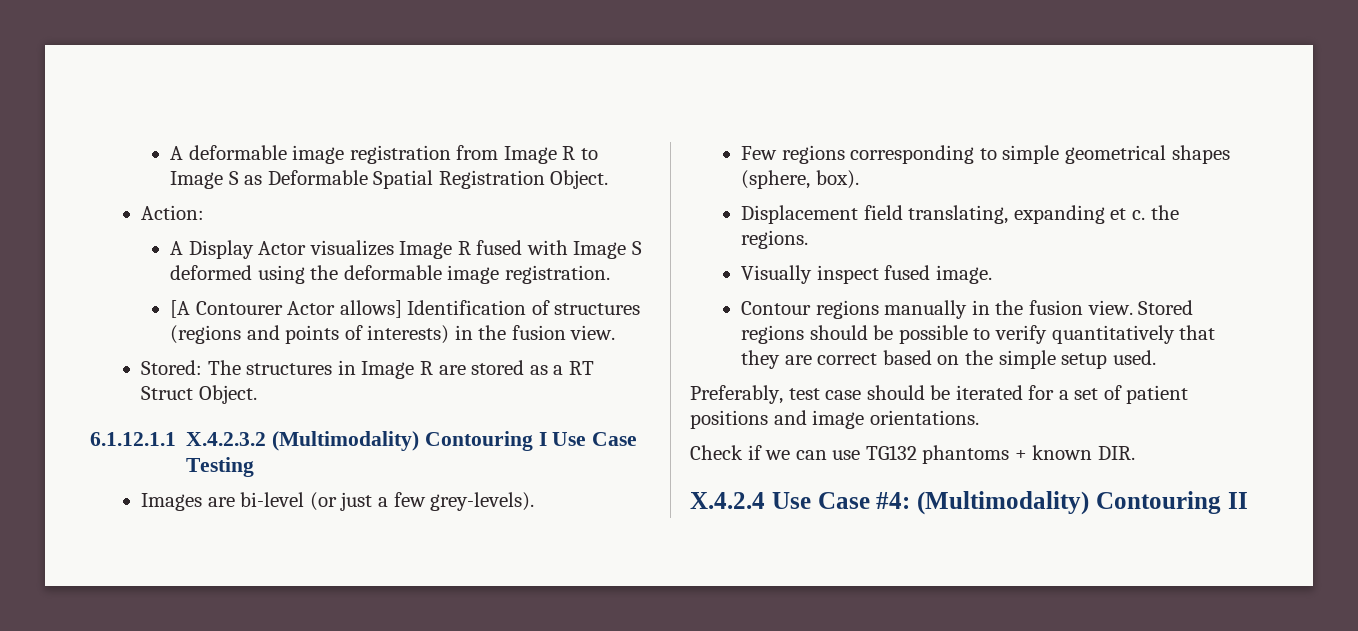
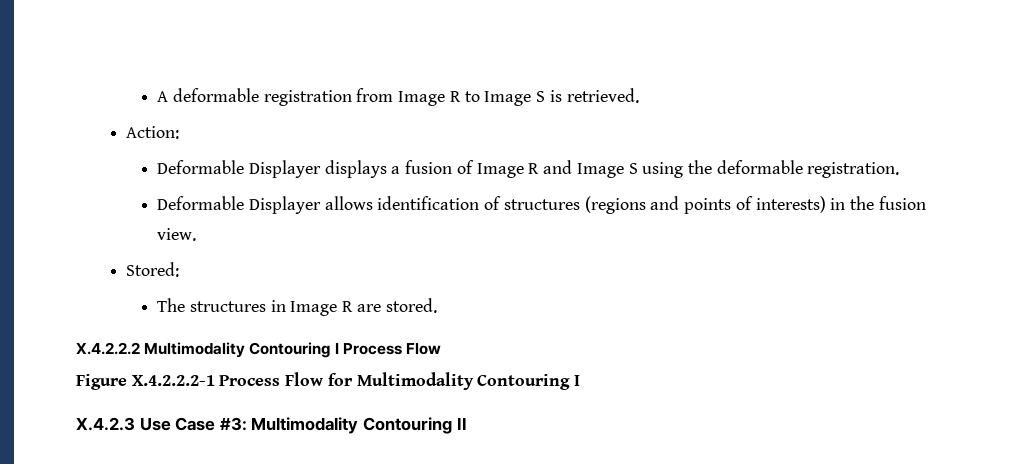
[292,145,345,164] image -> (260, 95) none
[244,170,609,189] [141,205,205,220] [170,240,642,259] [170,265,253,280] as Deformable Spatial Registration Object. // Action: // A Display Actor visualizes Image R fused with Image S deformed -> [549,88,639,103] [126,126,180,139] [157,160,638,178] is retrieved. // Action: // Deformable Displayer displays a fusion of Image R and Image S
[447,265,500,284] image -> (803, 167) none
[170,300,527,318] [A Contourer Actor allows] Identification -> [157,196,480,214] Deformable Displayer allows identification
(203, 367) none -> (180, 269) //
[471,360,594,375] [141,385,257,404] [90,431,638,451] [186,457,255,477] [141,492,535,511] [741,145,1230,164] [741,170,859,189] [741,205,1179,224] [741,230,809,249] [741,265,992,284] [741,300,1194,319] [741,325,1216,344] [741,350,1156,369] [690,385,1189,404] [690,410,979,429] [690,445,1135,464] [690,491,1089,515] stored as a RT Struct Object. // 6.1.12.1.1 X.4.2.3.2 (Multimodality) Contouring I Use Case Testing // Images are bi-level (or just a few grey-levels). // Few regions corresponding to simple geometrical shapes (sphere, box). // Displacement field translating, expanding et c. the regions. // Visually inspect fused image. // Contour regions manually in the fusion view. Stored regions should be possible to verify quantitatively that they are correct based on the simple setup used. // Preferably, test case should be iterated for a set of patient positions and image orientations. // Check if we can use TG132 phantoms + known DIR. // X.4.2.4 Use Case #4: (Multimodality) -> [385,298,437,313] [76,342,441,358] [76,372,581,390] [76,417,359,434] stored. // X.4.2.2.2 Multimodality Contouring I Process Flow // Figure X.4.2.2.2-1 Process Flow for Multimodality Contouring I // X.4.2.3 Use Case #3: Multimodality

